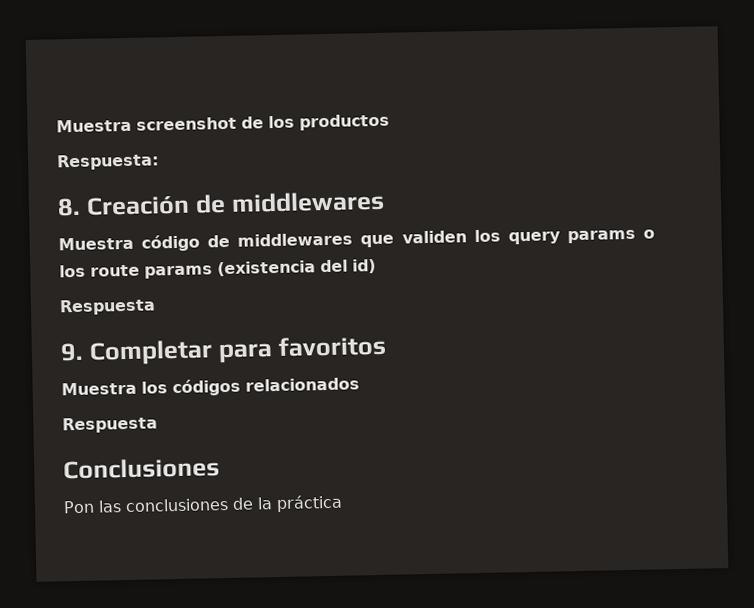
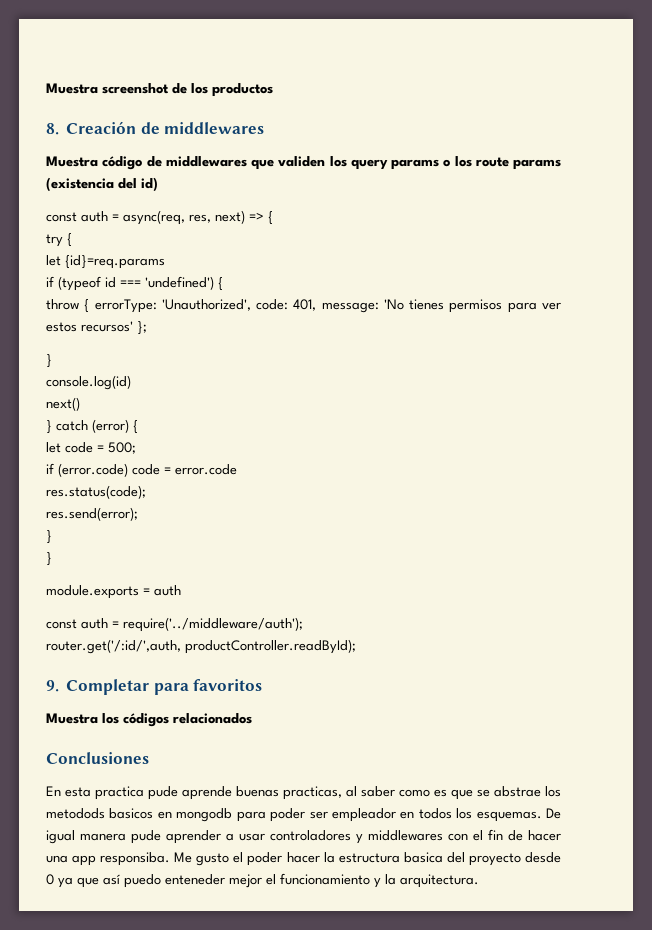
[56,153,159,171] // Respuesta: -> (273, 90) none
[59,298,156,316] Respuesta -> [46,210,273,225] [46,233,72,247] [46,255,165,269] [46,276,223,291] [46,299,561,313] [46,321,147,335] [46,354,52,368] [46,375,131,390] [46,397,80,411] [46,419,138,434] [46,442,136,454] [46,463,237,477] [46,485,146,499] [46,507,138,521] [46,530,52,544] [46,552,52,566] [46,585,181,599] [46,617,303,632] [46,639,356,654] const auth = async(req, res, next) => { // try { // let {id}=req.params // if (typeof id === 'undefined') { // throw { errorType: 'Unauthorized', code: 401, message: 'No tienes permisos para ver estos recursos' }; // } // console.log(id) // next() // } catch (error) { // let code = 500; // if (error.code) code = error.code // res.status(code); // res.send(error); // } // } // module.exports = auth // const auth = require('../middleware/auth'); // router.get('/:id/',auth, productController.readById);
[62,416,158,434] // Respuesta -> (252, 718) none
[63,494,343,514] Pon las conclusiones de la práctica -> [46,786,561,800] [46,808,562,822] [46,829,561,844] [46,852,561,866] [46,873,479,888] En esta practica pude aprende buenas practicas, al saber como es que se abstrae los metodods basicos en mongodb para poder ser empleador en todos los esquemas. De igual manera pude aprender a usar controladores y middlewares con el fin de hacer una app responsiba. Me gusto el poder hacer la estructura basica del proyecto desde 0 ya que así puedo enteneder mejor el funcionamiento y la arquitectura.

